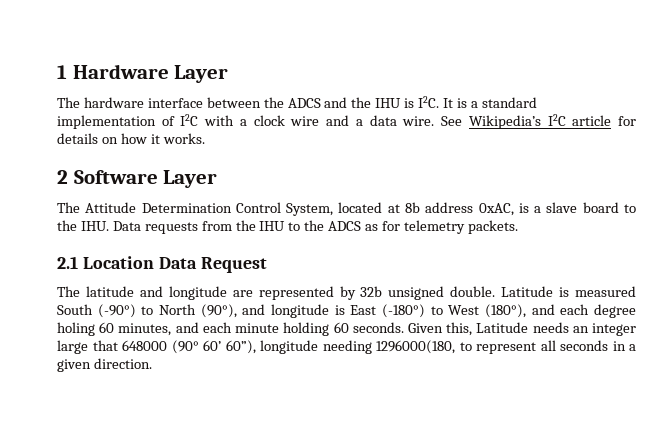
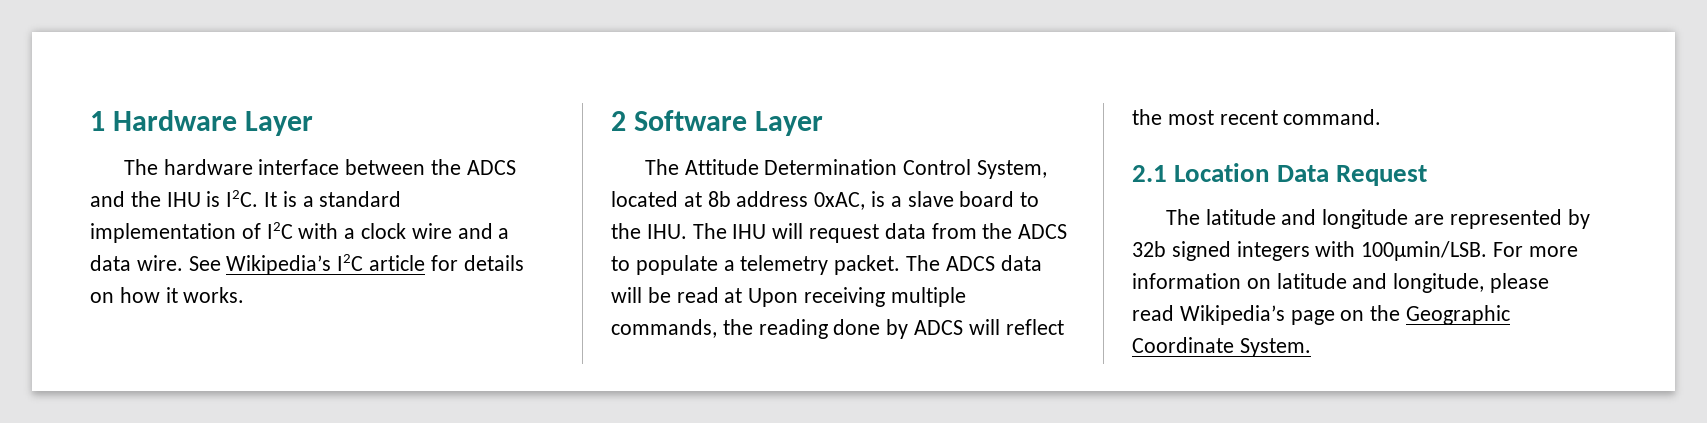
[112,220,518,234] Data requests from the IHU to the ADCS as for telemetry packets. -> [692,223,1068,243] [611,255,1042,275] [611,287,966,307] [611,319,1064,339] [1132,109,1382,125] The IHU will request data from the ADCS to populate a telemetry packet. The ADCS data will be read at Upon receiving multiple commands, the reading done by ADCS will reflect the most recent command.
[388,286,637,300] [57,304,637,318] [57,322,636,336] [57,340,636,354] [57,358,152,372] unsigned double. Latitude is measured South (-90°) to North (90°), and longitude is East (-180°) to West (180°), and each degree holing 60 minutes, and each minute holding 60 seconds. Given this, Latitude needs an integer large that 648000 (90° 60’ 60”), longitude needing 1296000(180, to represent all seconds in a given direction. -> [1171,241,1578,261] [1132,273,1550,293] [1132,305,1511,325] [1132,337,1311,357] signed integers with 100µmin/LSB. For more information on latitude and longitude, please read Wikipedia’s page on the Geographic Coordinate System.

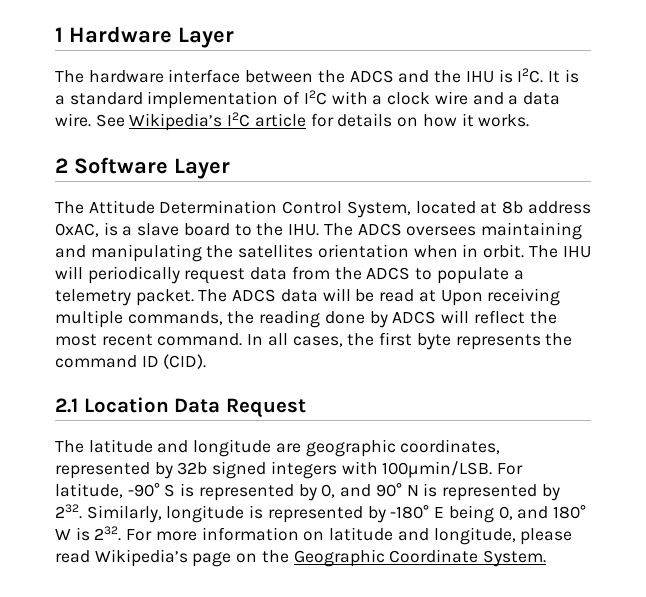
(727, 231) none -> [357,222,582,240] [55,244,558,262] ADCS oversees maintaining and manipulating the satellites orientation when in orbit. The
(804, 231) none -> [87,266,180,284] periodically
(1382, 117) none -> [247,332,573,350] [55,354,207,369] In all cases, the first byte represents the command ID (CID).
(1445, 219) none -> [305,439,501,457] geographic coordinates,
(1524, 249) none -> [55,483,560,501] [55,504,586,523] [55,526,153,541] latitude, -90° S is represented by 0, and 90° N is represented by 232. Similarly, longitude is represented by -180° E being 0, and 180° W is 232. For

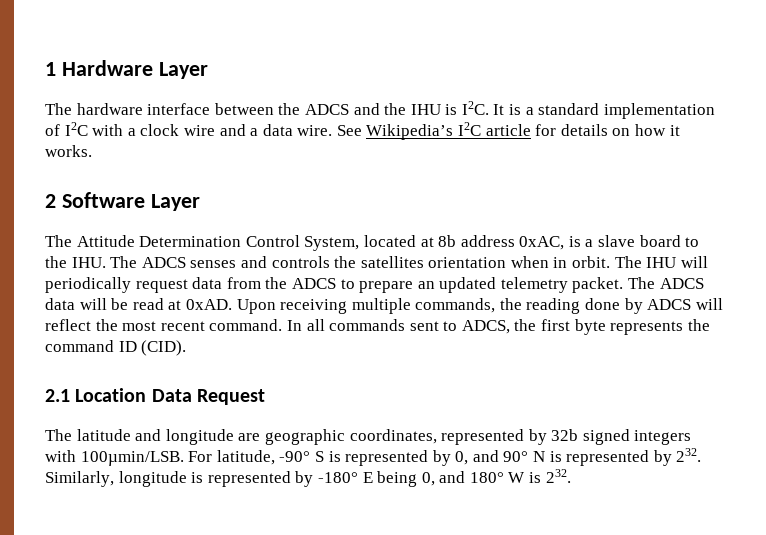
[406,222,582,240] [55,244,202,262] oversees maintaining and manipulating -> [190,256,330,268] senses and controls
[436,267,524,284] populate a -> [359,277,497,293] prepare an updated
(436, 296) none -> [185,299,232,310] 0xAD.
[292,336,343,347] cases, -> [329,319,510,334] commands sent to ADCS,
[126,527,573,545] [55,549,547,567] For more information on latitude and longitude, please read Wikipedia’s page on the Geographic Coordinate System. -> (571, 476) none

